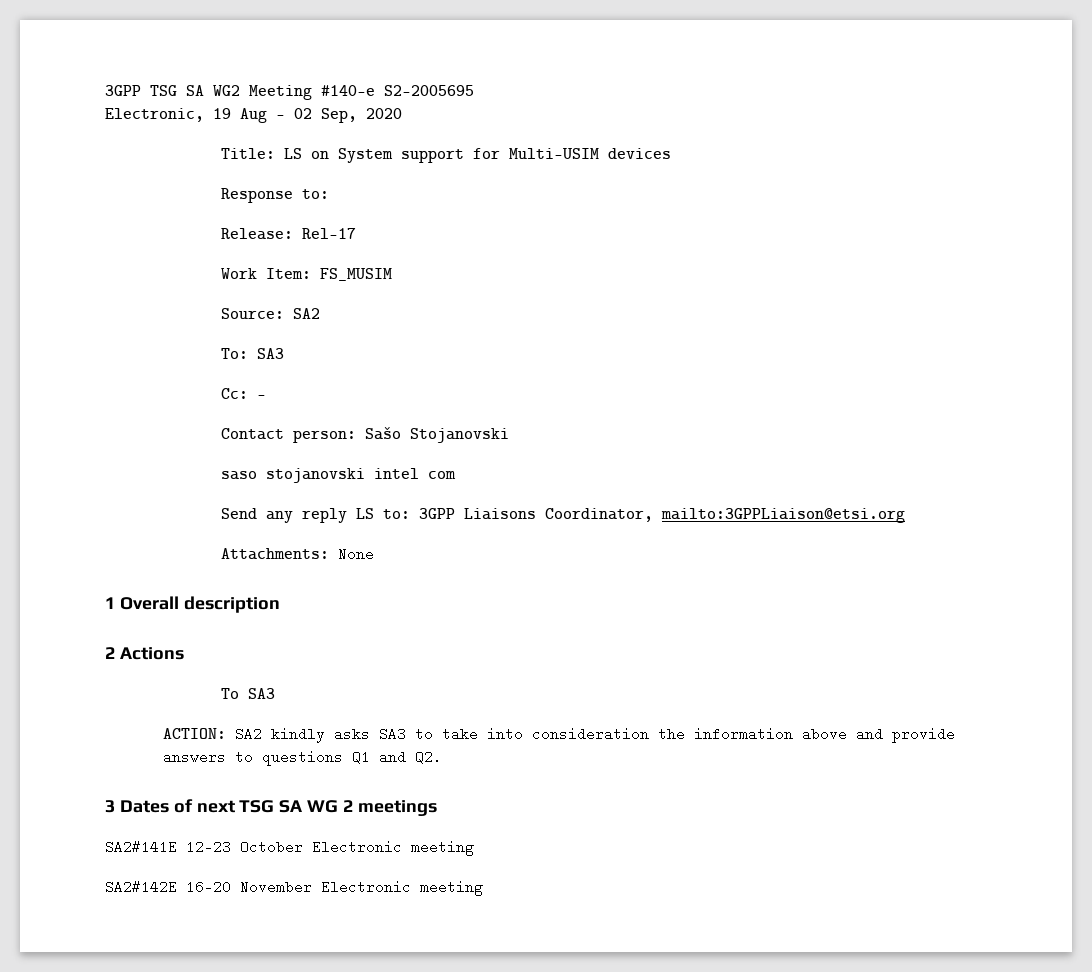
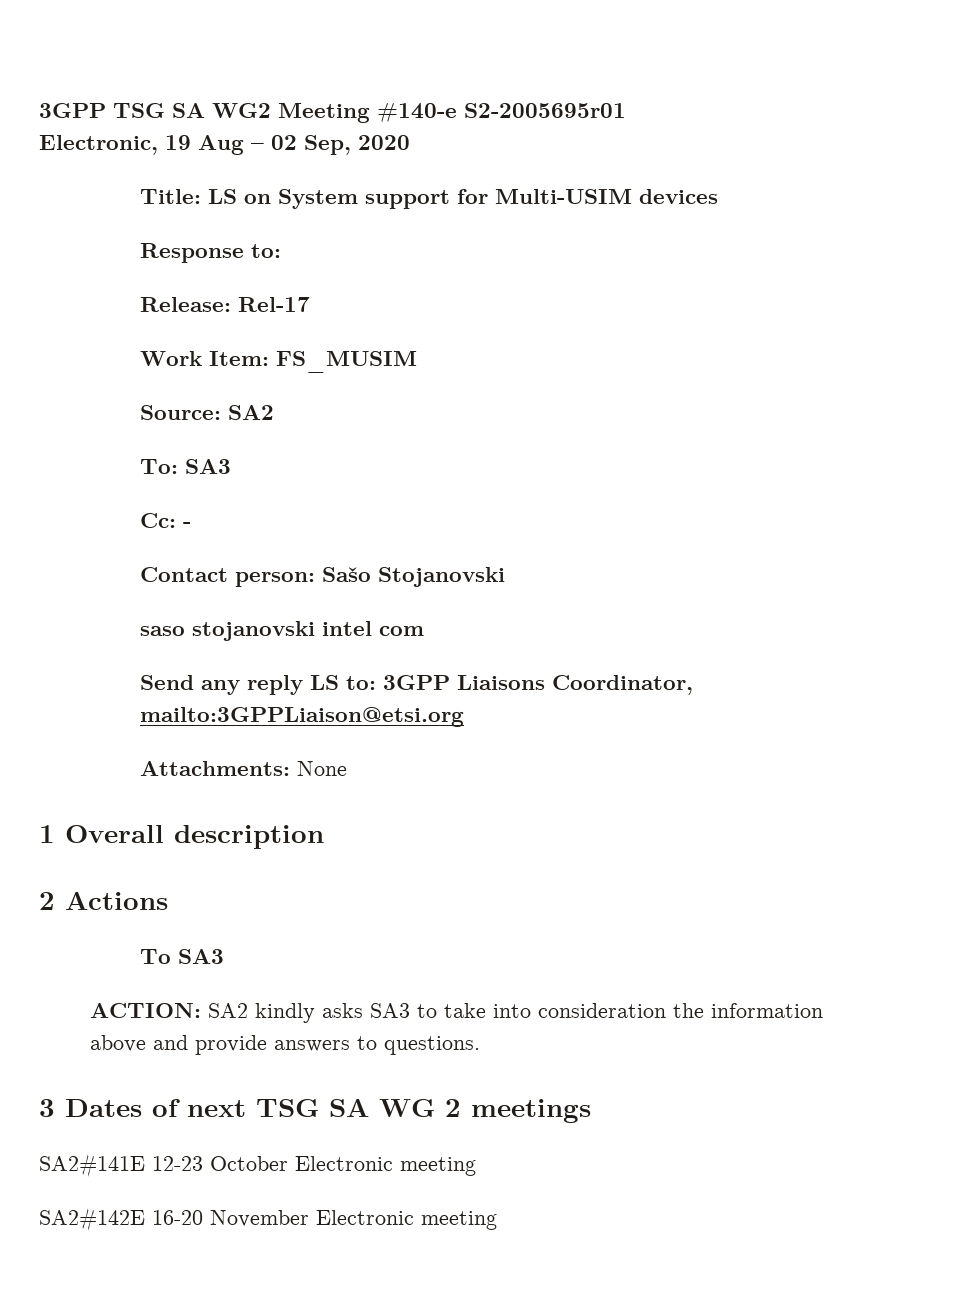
[384,85,474,96] S2-2005695 -> [464,103,626,118] S2-2005695r01
[261,750,442,766] questions Q1 and Q2. -> [383,1036,480,1055] questions.

